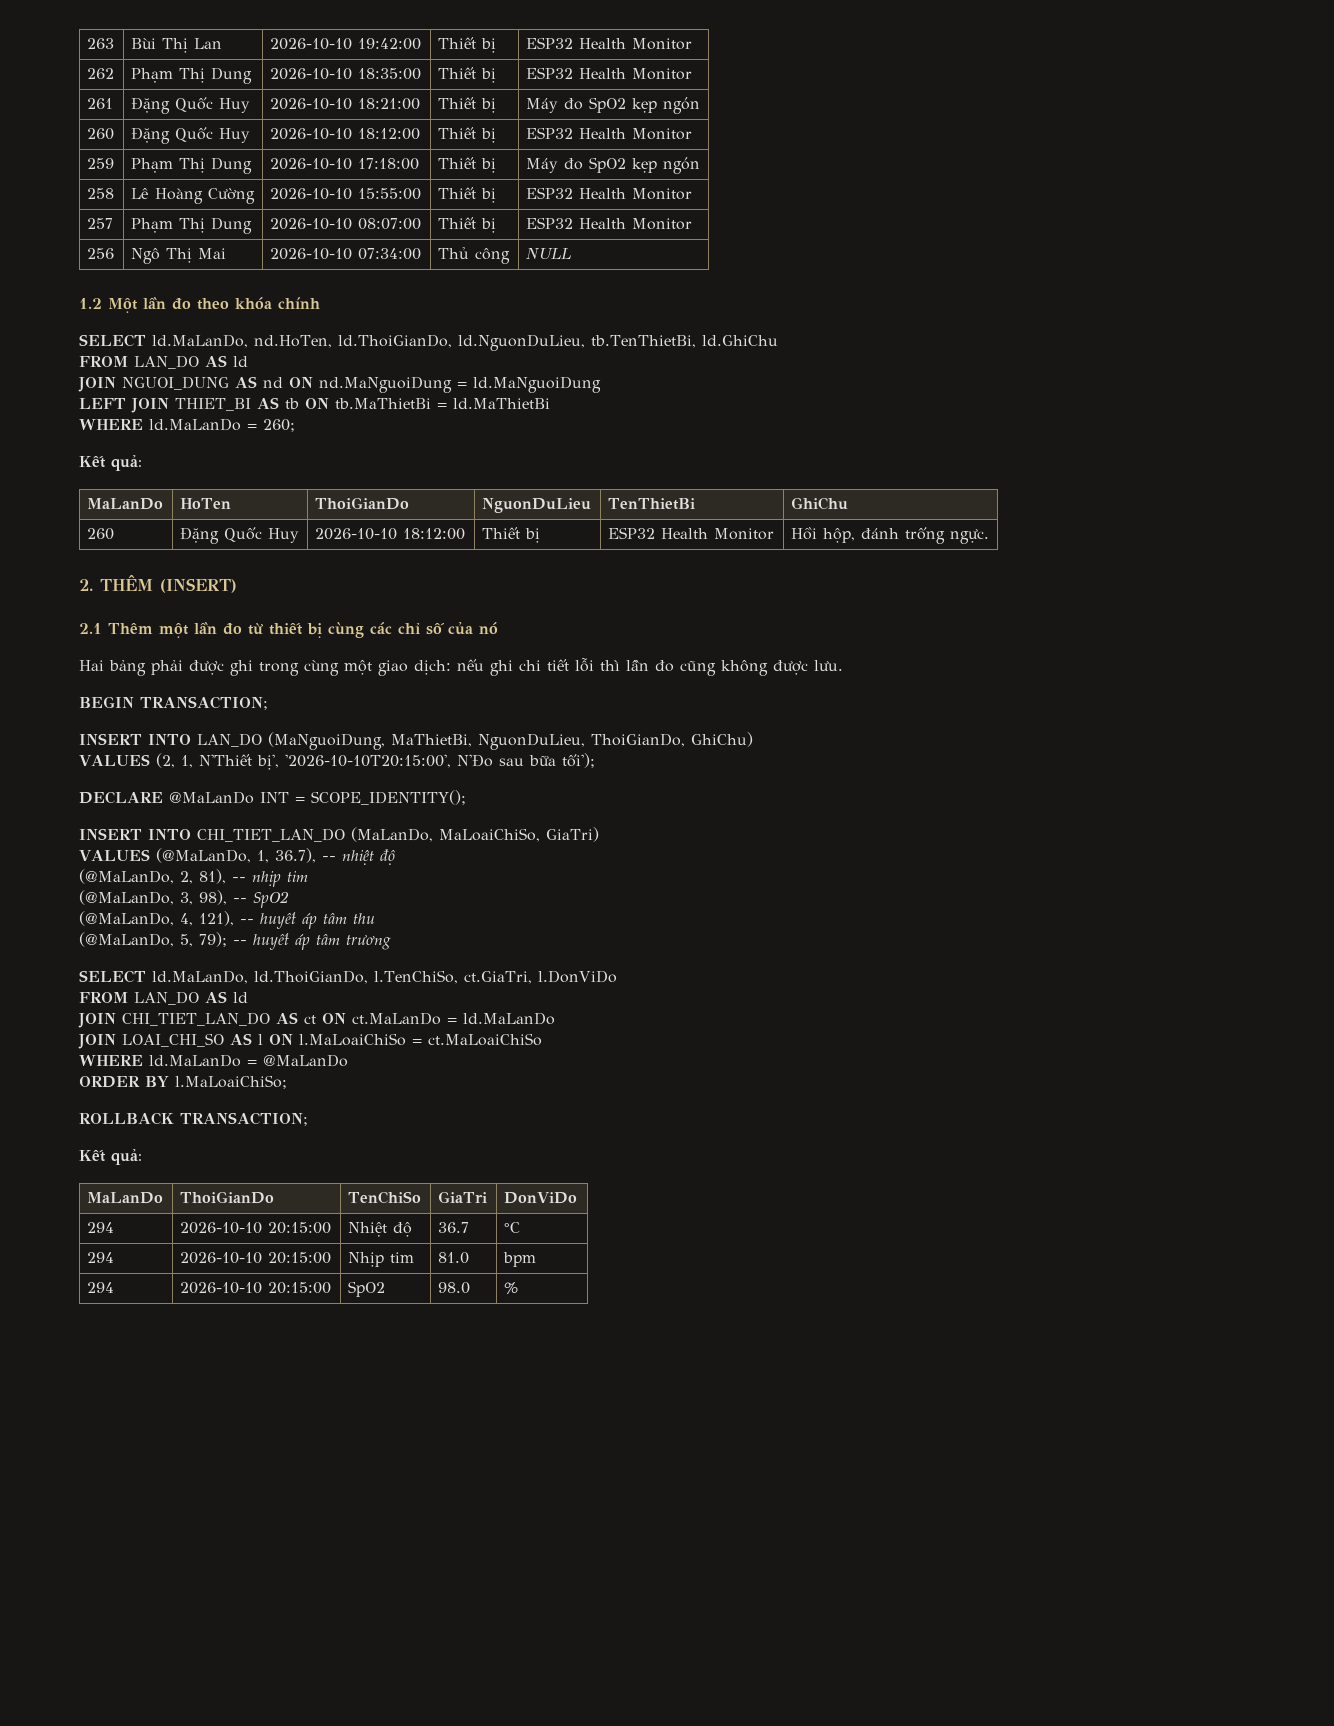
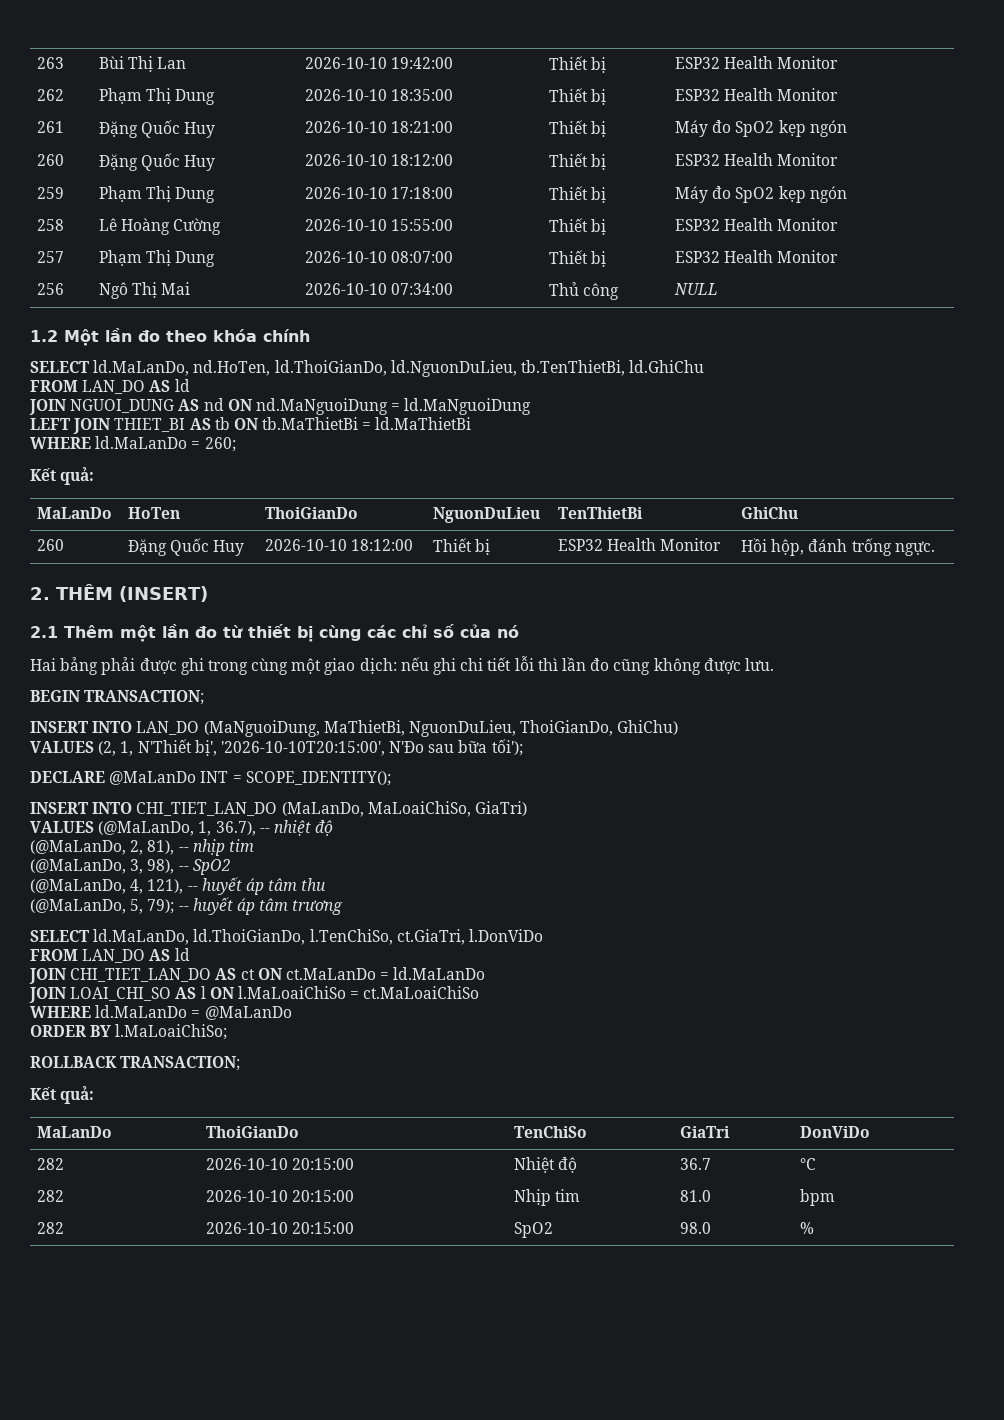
[87,1222,115,1233] 294 -> [36,1158,64,1170] 282
[87,1252,115,1263] 294 -> [36,1190,64,1202] 282
[87,1282,115,1293] 294 -> [36,1222,64,1234] 282

